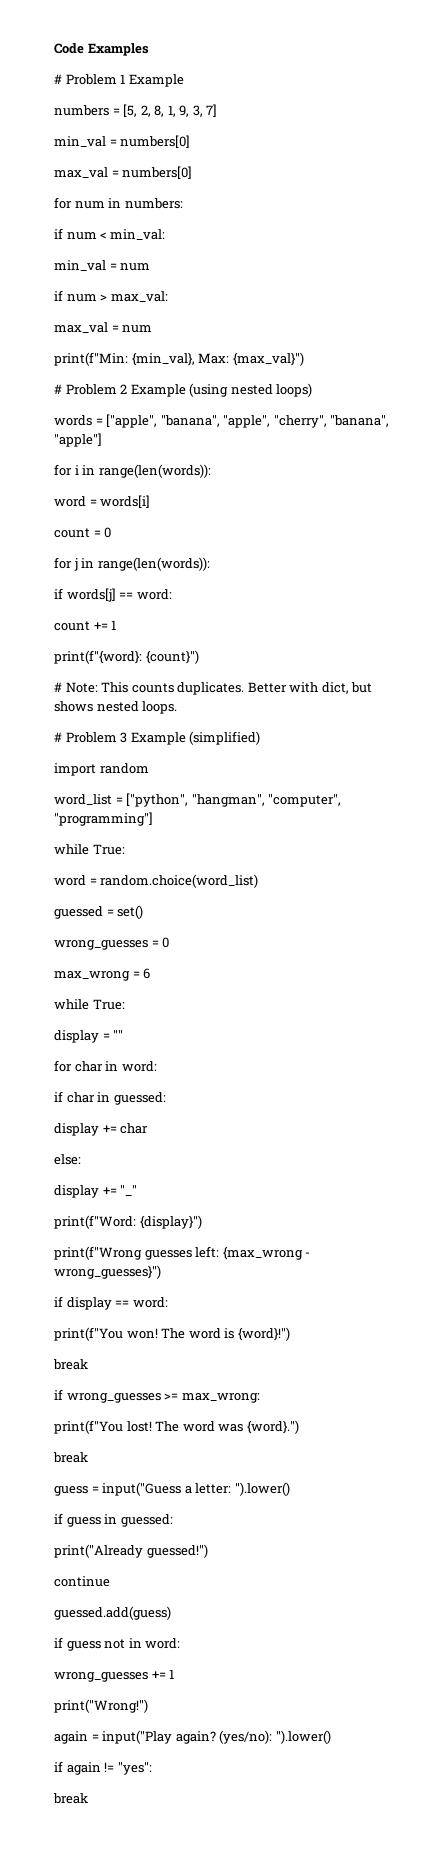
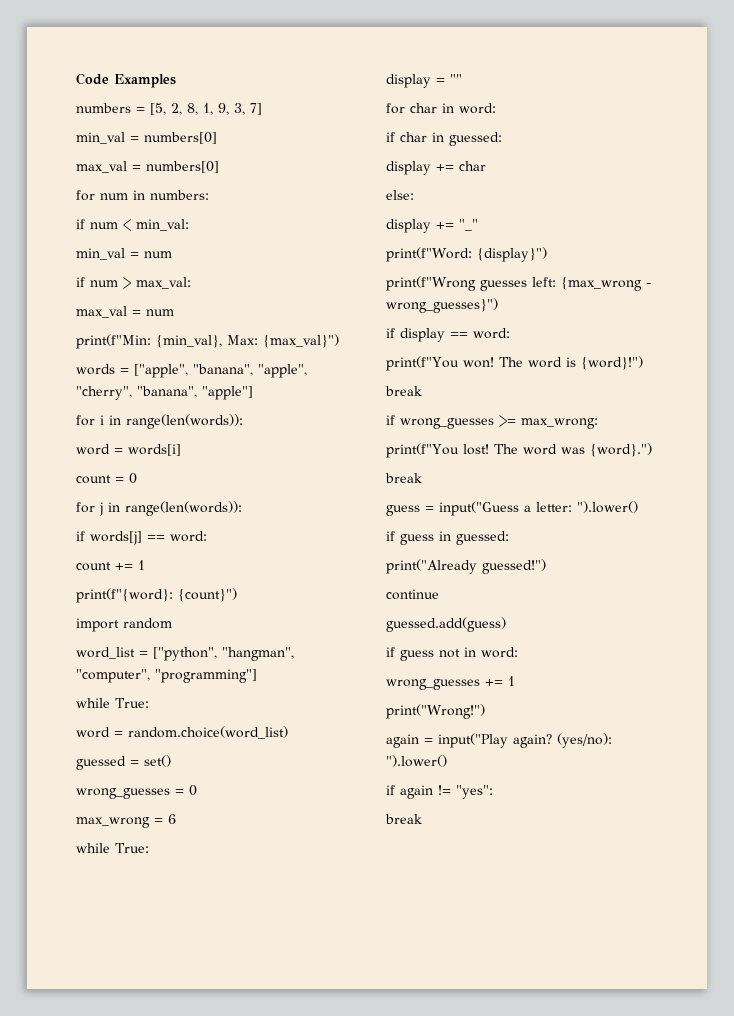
[54,74,184,87] // # Problem 1 Example -> (176, 81) none
[54,383,313,397] // # Problem 2 Example (using nested loops) -> (339, 341) none
[54,682,373,695] [54,701,178,714] [54,731,261,745] // # Note: This counts duplicates. Better with dict, but shows nested loops. // # Problem 3 Example (simplified) -> (237, 595) none

